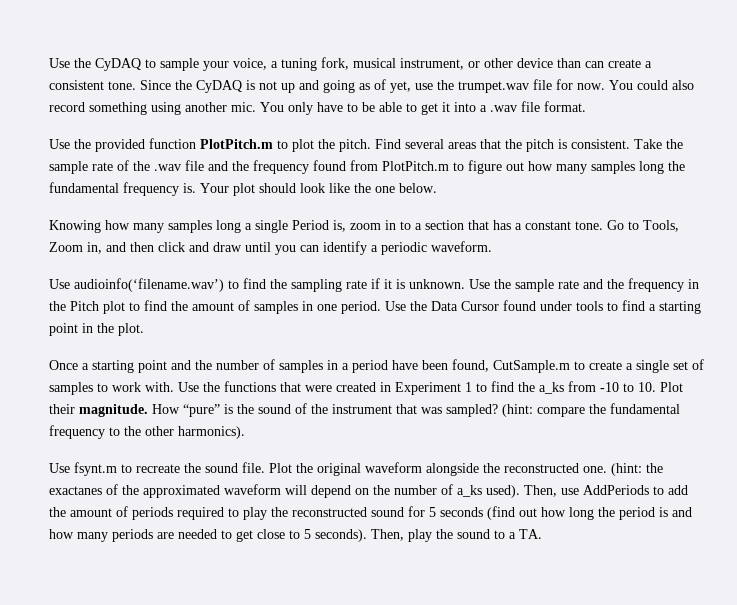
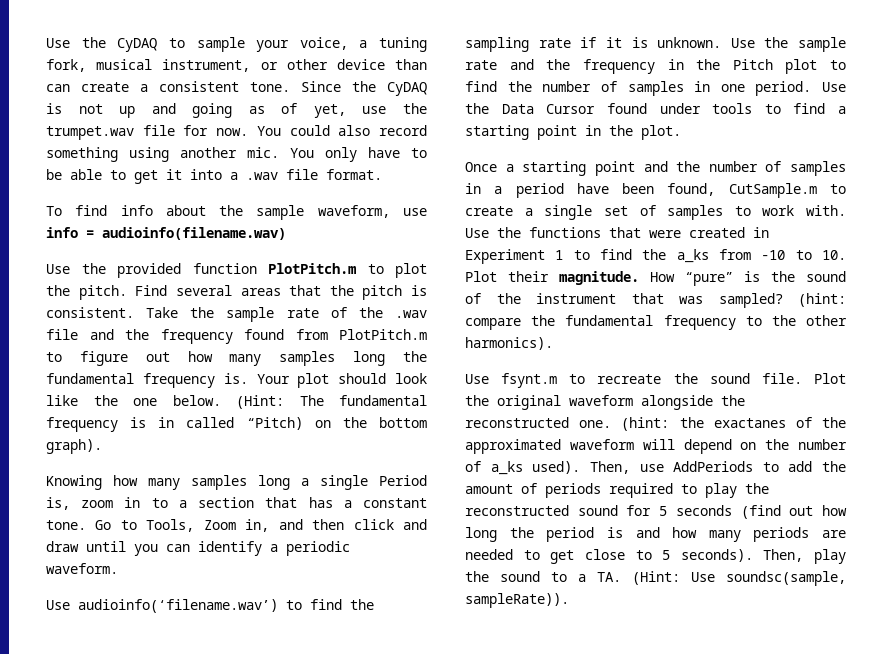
(586, 106) none -> [46,205,427,220] [46,227,286,240] // To find info about the sample waveform, use info = audioinfo(filename.wav)
(437, 188) none -> [236,395,427,409] [46,417,428,432] [46,439,102,454] (Hint: The fundamental frequency is in called “Pitch) on the bottom graph).
[192,302,234,311] amount -> [542,81,592,92] number
(542, 534) none -> [632,571,846,586] [465,593,569,608] (Hint: Use soundsc(sample, sampleRate)).

